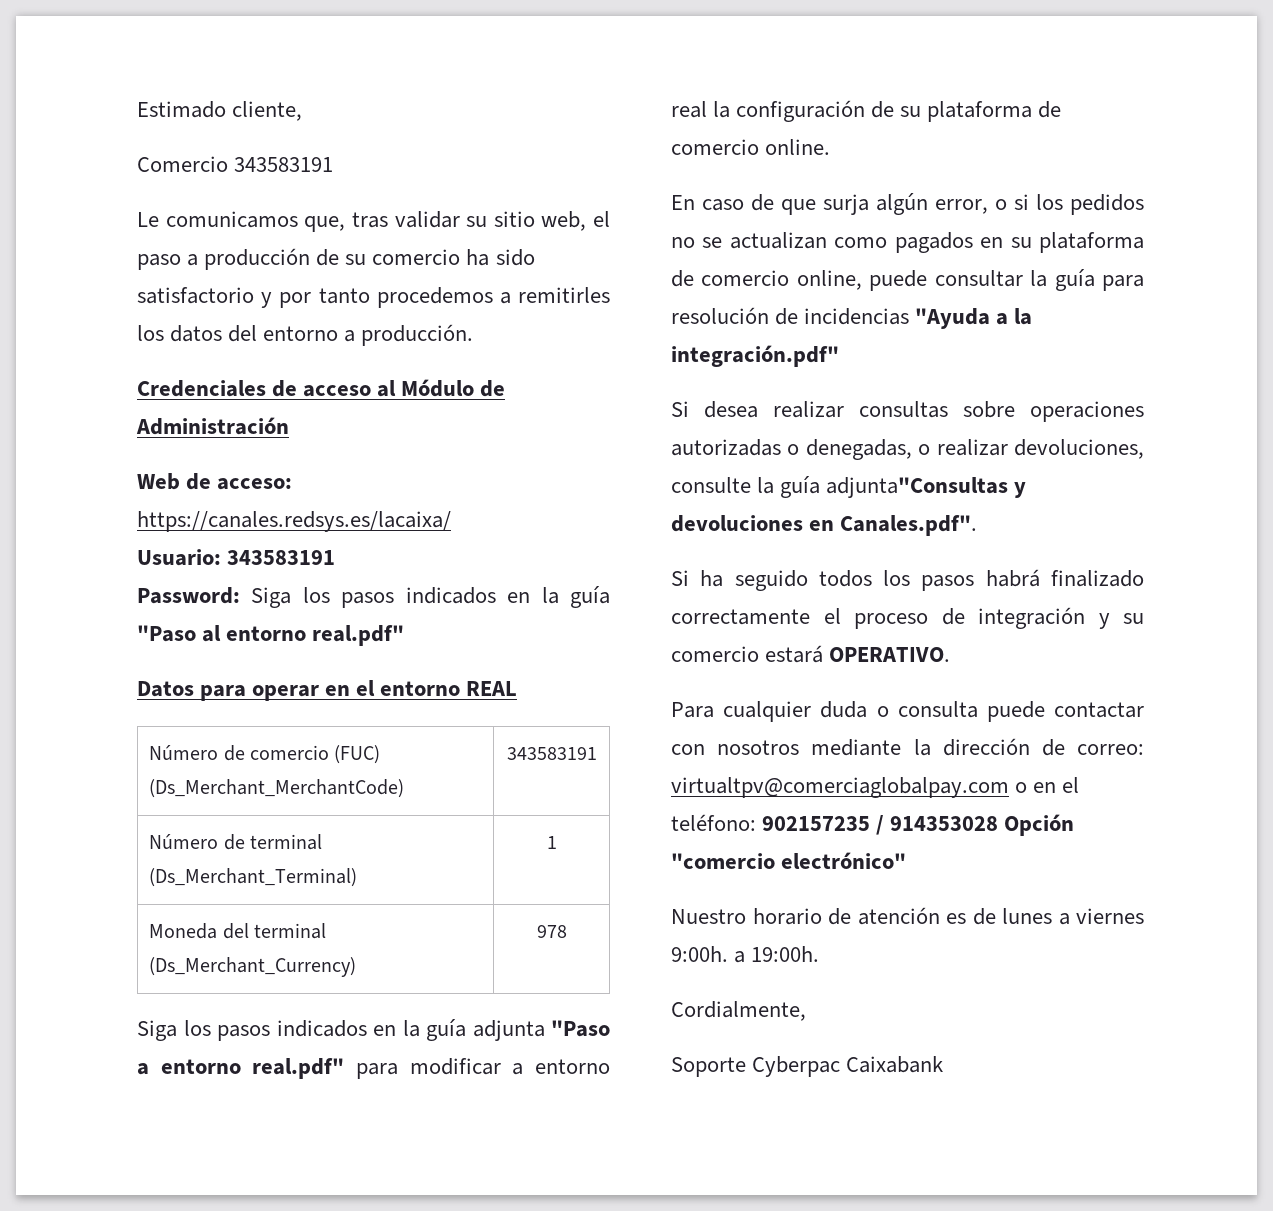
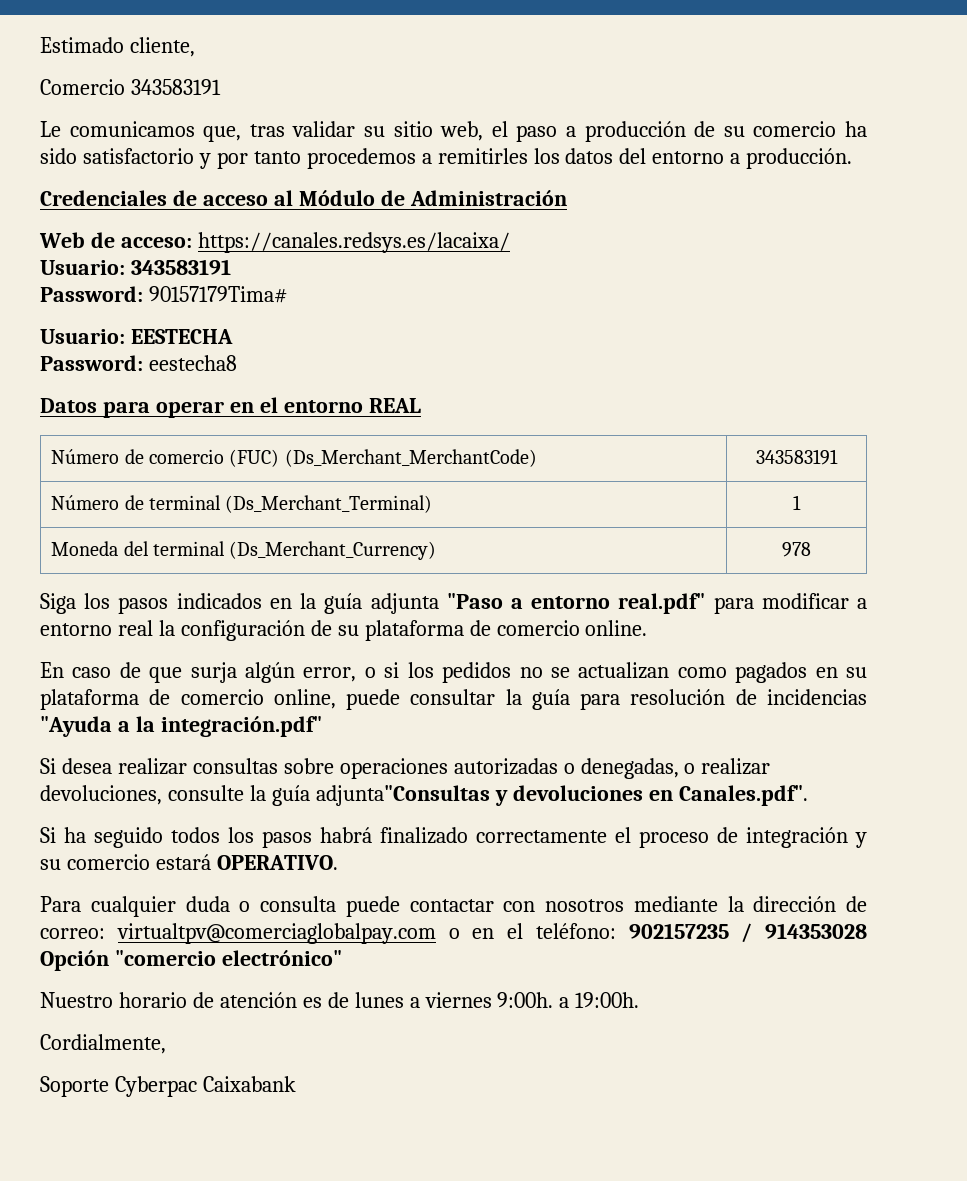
[251,586,610,608] [137,625,405,646] Siga los pasos indicados en la guía "Paso al entorno real.pdf" -> [148,286,288,303] [40,329,233,344] [40,355,237,371] 90157179Tima# // Usuario: EESTECHA // Password: eestecha8

